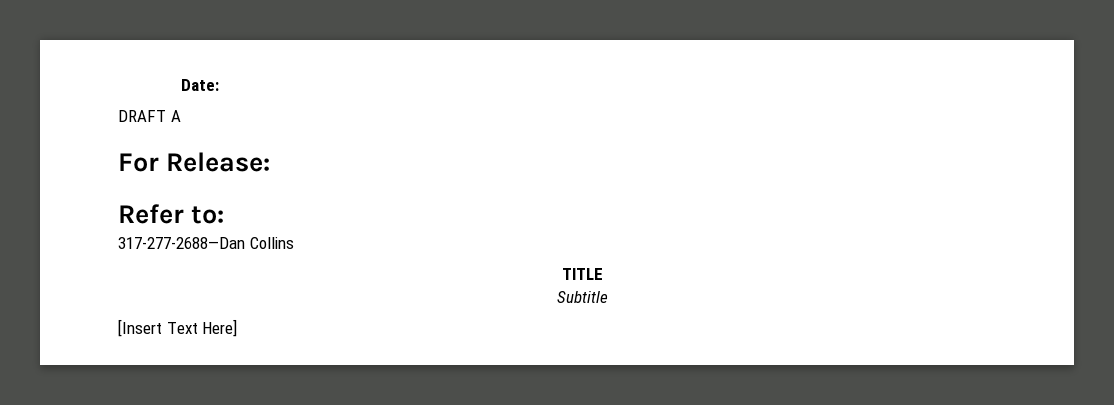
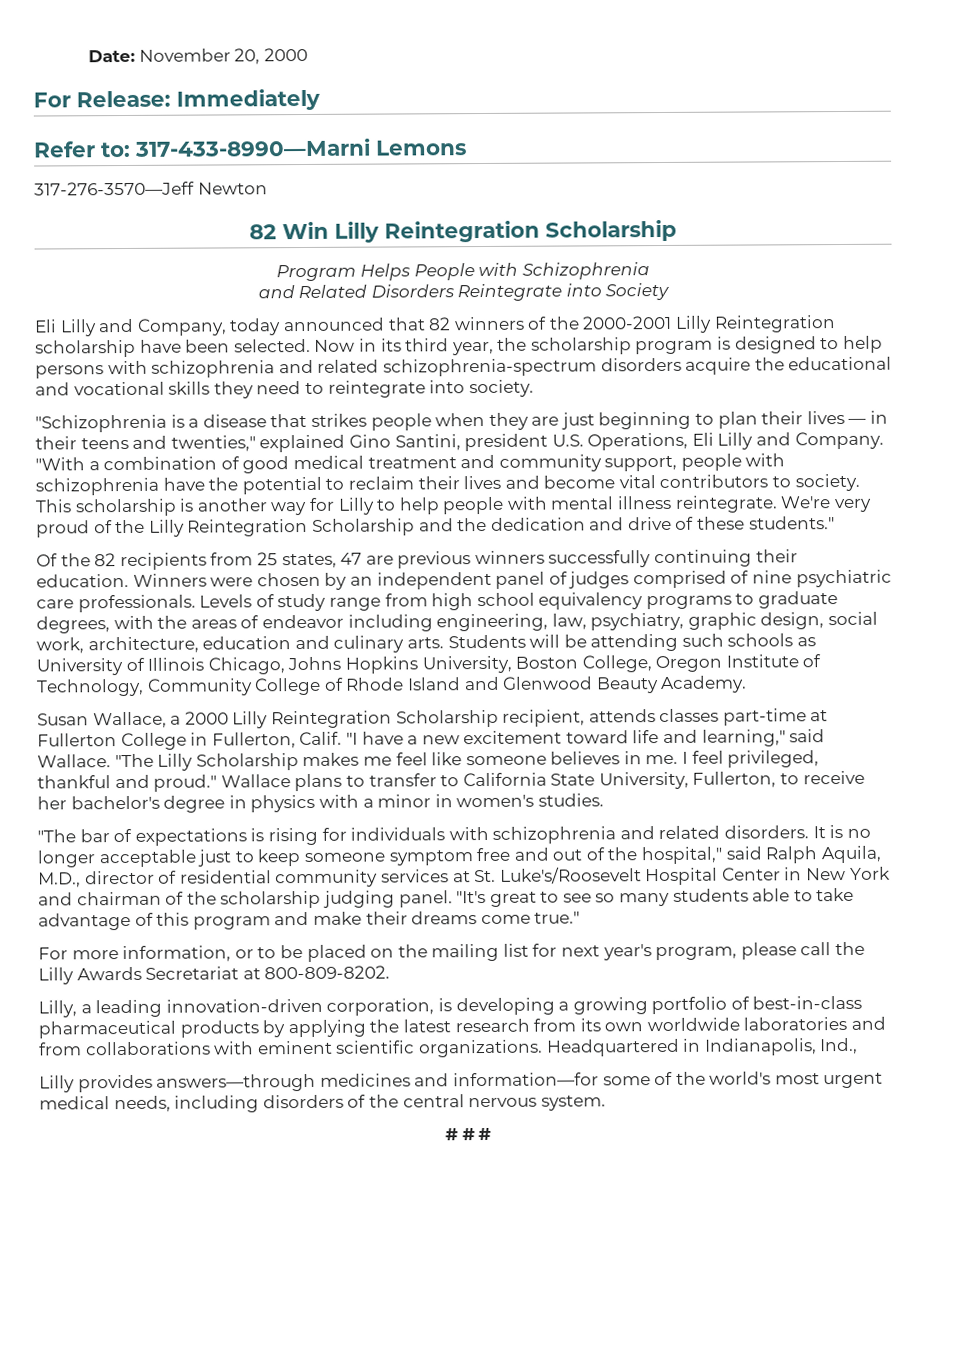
[118,110,181,122] // DRAFT A -> [138,47,308,65] November 20, 2000
(271, 162) none -> [176,88,321,111] Immediately
[118,237,294,249] [562,268,603,280] [557,291,608,303] [118,319,238,337] // 317-277-2688—Dan Collins // TITLE // Subtitle // [Insert Text Here] -> [134,138,467,157] [34,181,268,196] [249,219,677,243] [276,262,650,282] [257,282,671,302] [34,315,836,337] [35,335,883,358] [35,356,893,379] [35,379,534,399] [35,410,889,433] [35,431,884,453] [35,453,786,474] [35,473,860,496] [35,495,872,517] [36,516,835,538] [36,549,798,571] [36,569,892,590] [36,591,839,613] [36,611,879,634] [36,633,817,654] [36,654,822,676] [36,675,748,697] [37,708,829,729] [37,729,826,751] [37,750,820,771] [37,770,865,792] [37,793,604,813] [37,824,871,846] [37,845,882,868] [38,866,891,888] [38,887,855,909] [38,911,581,931] [38,941,866,963] [38,965,391,985] [38,995,863,1018] [38,1016,887,1039] [39,1037,859,1058] [39,1071,884,1093] [39,1094,606,1113] [444,1127,492,1141] 317-433-8990—Marni Lemons // 317-276-3570—Jeff Newton // 82 Win Lilly Reintegration Scholarship // Program Helps People with Schizophrenia // and Related Disorders Reintegrate into Society // Eli Lilly and Company, today announced that 82 winners of the 2000-2001 Lilly Reintegration scholarship have been selected. Now in its third year, the scholarship program is designed to help persons with schizophrenia and related schizophrenia-spectrum disorders acquire the educational and vocational skills they need to reintegrate into society. // "Schizophrenia is a disease that strikes people when they are just beginning to plan their lives — in their teens and twenties," explained Gino Santini, president U.S. Operations, Eli Lilly and Company. "With a combination of good medical treatment and community support, people with schizophrenia have the potential to reclaim their lives and become vital contributors to society. This scholarship is another way for Lilly to help people with mental illness reintegrate. We're very proud of the Lilly Reintegration Scholarship and the dedication and drive of these students." // Of the 82 recipients from 25 states, 47 are previous winners successfully continuing their education. Winners were chosen by an independent panel of judges comprised of nine psychiatric care professionals. Levels of study range from high school equivalency programs to graduate degrees, with the areas of endeavor including engineering, law, psychiatry, graphic design, social work, architecture, education and culinary arts. Students will be attending such schools as University of Illinois Chicago, Johns Hopkins University, Boston College, Oregon Institute of Technology, Community College of Rhode Island and Glenwood Beauty Academy. // Susan Wallace, a 2000 Lilly Reintegration Scholarship recipient, attends classes part-time at Fullerton College in Fullerton, Calif. "I have a new excitement toward life and learning," said Wallace. "The Lilly Scholarship makes me feel like someone believes in me. I feel privileged, thankful and proud." Wallace plans to transfer to California State University, Fullerton, to receive her bachelor's degree in physics with a minor in women's studies. // "The bar of expectations is rising for individuals with schizophrenia and related disorders. It is no longer acceptable just to keep someone symptom free and out of the hospital," said Ralph Aquila, M.D., director of residential community services at St. Luke's/Roosevelt Hospital Center in New York and chairman of the scholarship judging panel. "It's great to see so many students able to take advantage of this program and make their dreams come true." // For more information, or to be placed on the mailing list for next year's program, please call the Lilly Awards Secretariat at 800-809-8202. // Lilly, a leading innovation-driven corporation, is developing a growing portfolio of best-in-class pharmaceutical products by applying the latest research from its own worldwide laboratories and from collaborations with eminent scientific organizations. Headquartered in Indianapolis, Ind., // Lilly provides answers—through medicines and information—for some of the world's most urgent medical needs, including disorders of the central nervous system. // # # #

